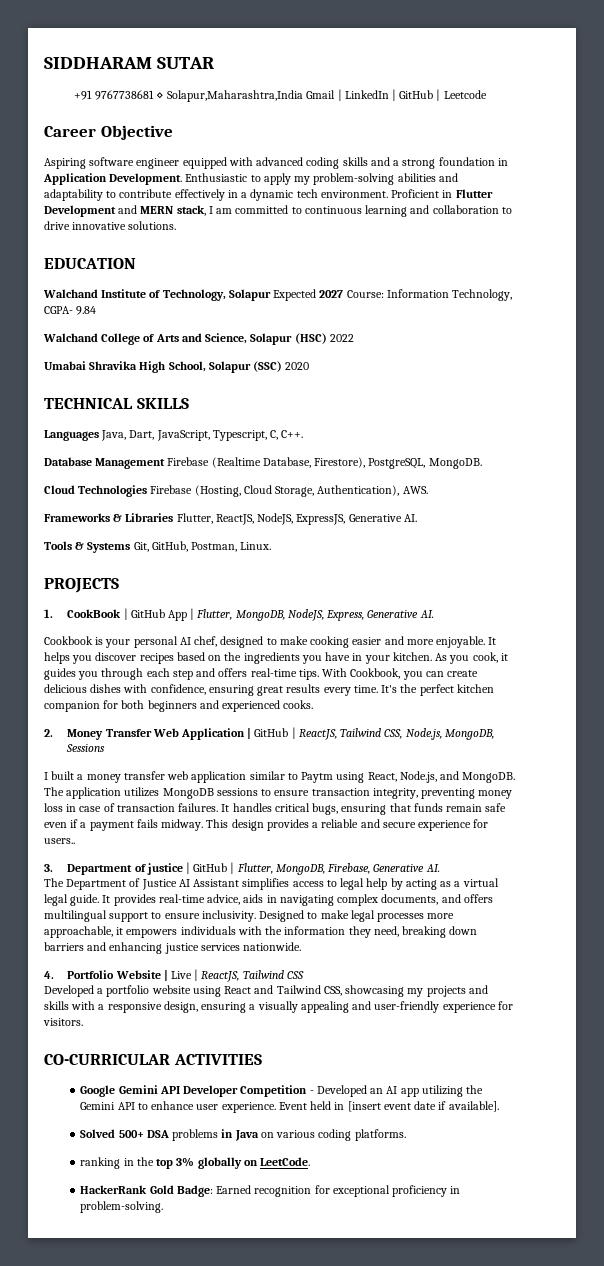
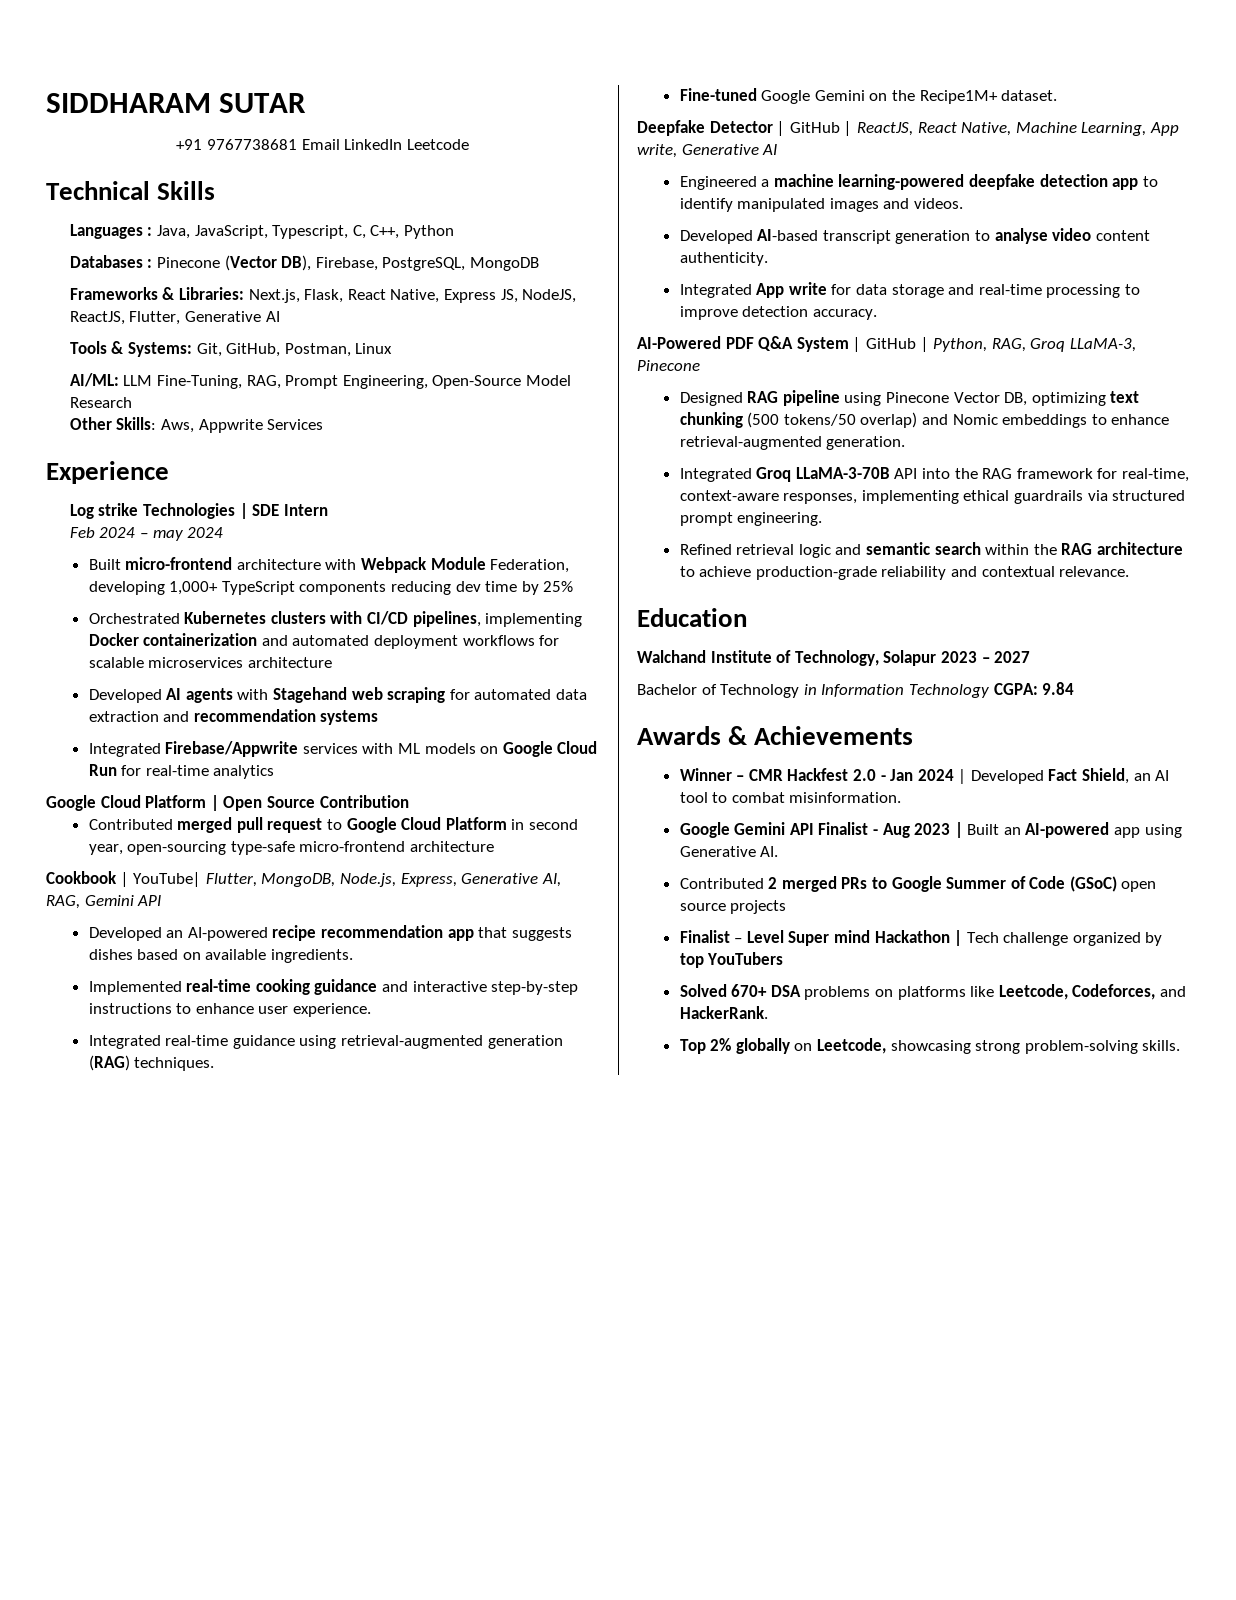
[155,89,487,102] [44,125,173,140] [44,157,508,169] [43,173,458,185] [44,189,493,201] [44,205,512,217] [44,221,177,230] [44,258,136,269] ⋄ Solapur,Maharashtra,India Gmail | LinkedIn | GitHub | Leetcode // Career Objective // Aspiring software engineer equipped with advanced coding skills and a strong foundation in Application Development. Enthusiastic to apply my problem-solving abilities and adaptability to contribute effectively in a dynamic tech environment. Proficient in Flutter Development and MERN stack, I am committed to continuous learning and collaboration to drive innovative solutions. // EDUCATION -> [301,139,469,150] [46,181,216,200] [69,224,454,239] [69,255,539,271] [69,287,577,303] [69,311,280,325] [69,341,393,357] [69,373,571,389] [69,397,132,408] [69,417,324,433] [46,461,169,484] [69,503,328,519] [69,527,224,541] [88,557,570,573] [88,581,574,595] [88,611,583,627] [88,633,560,649] [88,657,332,668] [88,687,587,703] [88,709,379,725] [88,741,598,757] [88,764,275,779] [46,795,409,811] [88,817,578,833] [88,841,494,855] [46,871,561,887] [46,895,162,909] [88,925,572,941] [88,949,353,963] [88,979,579,995] [88,1003,371,1017] [88,1035,563,1049] [88,1055,215,1071] [679,88,1058,104] [637,120,1179,136] [637,144,778,158] [679,174,1158,190] [679,198,963,212] [679,228,1150,244] [679,252,768,266] [679,282,1140,298] [679,306,877,320] [637,336,1136,352] [637,360,700,371] [679,390,1140,406] [679,412,1170,428] [679,436,906,450] [679,467,1189,482] [679,490,1186,504] [679,512,823,526] [679,542,1183,558] [679,566,1130,580] [637,608,747,627] Email LinkedIn Leetcode // Technical Skills // Languages : Java, JavaScript, Typescript, C, C++, Python // Databases : Pinecone (Vector DB), Firebase, PostgreSQL, MongoDB // Frameworks & Libraries: Next.js, Flask, React Native, Express JS, NodeJS, ReactJS, Flutter, Generative AI // Tools & Systems: Git, GitHub, Postman, Linux // AI/ML: LLM Fine-Tuning, RAG, Prompt Engineering, Open-Source Model Research // Other Skills: Aws, Appwrite Services // Experience // Log strike Technologies | SDE Intern // Feb 2024 – may 2024 // Built micro-frontend architecture with Webpack Module Federation, developing 1,000+ TypeScript components reducing dev time by 25% // Orchestrated Kubernetes clusters with CI/CD pipelines, implementing Docker containerization and automated deployment workflows for scalable microservices architecture // Developed AI agents with Stagehand web scraping for automated data extraction and recommendation systems // Integrated Firebase/Appwrite services with ML models on Google Cloud Run for real-time analytics // Google Cloud Platform | Open Source Contribution // Contributed merged pull request to Google Cloud Platform in second year, open-sourcing type-safe micro-frontend architecture // Cookbook | YouTube| Flutter, MongoDB, Node.js, Express, Generative AI, RAG, Gemini API // Developed an AI-powered recipe recommendation app that suggests dishes based on available ingredients. // Implemented real-time cooking guidance and interactive step-by-step instructions to enhance user experience. // Integrated real-time guidance using retrieval-augmented generation (RAG) techniques. // Fine-tuned Google Gemini on the Recipe1M+ dataset. // Deepfake Detector | GitHub | ReactJS, React Native, Machine Learning, App write, Generative AI // Engineered a machine learning-powered deepfake detection app to identify manipulated images and videos. // Developed AI-based transcript generation to analyse video content authenticity. // Integrated App write for data storage and real-time processing to improve detection accuracy. // AI-Powered PDF Q&A System | GitHub | Python, RAG, Groq LLaMA-3, Pinecone // Designed RAG pipeline using Pinecone Vector DB, optimizing text chunking (500 tokens/50 overlap) and Nomic embeddings to enhance retrieval-augmented generation. // Integrated Groq LLaMA-3-70B API into the RAG framework for real-time, context-aware responses, implementing ethical guardrails via structured prompt engineering. // Refined retrieval logic and semantic search within the RAG architecture to achieve production-grade reliability and contextual relevance. // Education
[273,289,317,301] Expected -> [940,651,990,663] 2023 –
[346,289,513,301] [44,306,97,315] [43,333,354,345] [44,361,310,373] [44,398,189,409] [44,430,304,441] [44,457,482,469] [44,485,428,497] [44,513,417,525] [44,541,272,553] [44,578,119,593] [44,608,434,621] [44,636,497,648] [44,652,508,664] [44,668,479,680] [44,684,494,696] [44,700,314,712] [44,727,494,740] [66,744,106,752] [44,771,516,783] [44,787,513,799] [44,803,507,815] [44,819,489,831] [44,838,75,844] [44,862,440,875] [44,878,499,890] [44,894,493,906] [44,910,455,922] [44,926,478,938] [44,942,302,954] [44,969,304,982] [44,985,488,997] [44,1001,513,1013] [43,1018,83,1026] [44,1054,262,1065] [80,1085,484,1097] [80,1101,499,1113] Course: Information Technology, CGPA- 9.84 // Walchand College of Arts and Science, Solapur (HSC) 2022 // Umabai Shravika High School, Solapur (SSC) 2020 // TECHNICAL SKILLS // Languages Java, Dart, JavaScript, Typescript, C, C++. // Database Management Firebase (Realtime Database, Firestore), PostgreSQL, MongoDB. // Cloud Technologies Firebase (Hosting, Cloud Storage, Authentication), AWS. // Frameworks & Libraries Flutter, ReactJS, NodeJS, ExpressJS, Generative AI. // Tools & Systems Git, GitHub, Postman, Linux. // PROJECTS // 1. CookBook | GitHub App | Flutter, MongoDB, NodeJS, Express, Generative AI. // Cookbook is your personal AI chef, designed to make cooking easier and more enjoyable. It helps you discover recipes based on the ingredients you have in your kitchen. As you cook, it guides you through each step and offers real-time tips. With Cookbook, you can create delicious dishes with confidence, ensuring great results every time. It's the perfect kitchen companion for both beginners and experienced cooks. // 2. Money Transfer Web Application | GitHub | ReactJS, Tailwind CSS, Node.js, MongoDB, Sessions // I built a money transfer web application similar to Paytm using React, Node.js, and MongoDB. The application utilizes MongoDB sessions to ensure transaction integrity, preventing money loss in case of transaction failures. It handles critical bugs, ensuring that funds remain safe even if a payment fails midway. This design provides a reliable and secure experience for users.. // 3. Department of justice | GitHub | Flutter, MongoDB, Firebase, Generative AI. // The Department of Justice AI Assistant simplifies access to legal help by acting as a virtual legal guide. It provides real-time advice, aids in navigating complex documents, and offers multilingual support to ensure inclusivity. Designed to make legal processes more approachable, it empowers individuals with the information they need, breaking down barriers and enhancing justice services nationwide. // 4. Portfolio Website | Live | ReactJS, Tailwind CSS // Developed a portfolio website using React and Tailwind CSS, showcasing my projects and skills with a responsive design, ensuring a visually appealing and user-friendly experience for visitors. // CO-CURRICULAR ACTIVITIES // Google Gemini API Developer Competition - Developed an AI app utilizing the Gemini API to enhance user experience. Event held in [insert event date if available]. -> [637,682,1075,698] [637,726,914,745] [679,768,1170,784] [679,792,902,803] [679,822,1182,838] [679,846,779,857] [679,876,1157,892] [679,900,787,914] [679,930,1163,946] [679,952,784,968] // Bachelor of Technology in Information Technology CGPA: 9.84 // Awards & Achievements // Winner – CMR Hackfest 2.0 - Jan 2024 | Developed Fact Shield, an AI tool to combat misinformation. // Google Gemini API Finalist - Aug 2023 | Built an AI-powered app using Generative AI. // Contributed 2 merged PRs to Google Summer of Code (GSoC) open source projects // Finalist – Level Super mind Hackathon | Tech challenge organized by top YouTubers
[118,1130,144,1138] 500+ -> [731,984,768,997] 670+
[221,1129,406,1141] [80,1157,311,1169] [80,1185,461,1197] [80,1201,164,1213] in Java on various coding platforms. // ranking in the top 3% globally on LeetCode. // HackerRank Gold Badge: Earned recognition for exceptional proficiency in problem-solving. -> [874,984,1186,1000] [679,1006,768,1019] [679,1038,1181,1054] on platforms like Leetcode, Codeforces, and HackerRank. // Top 2% globally on Leetcode, showcasing strong problem-solving skills.

